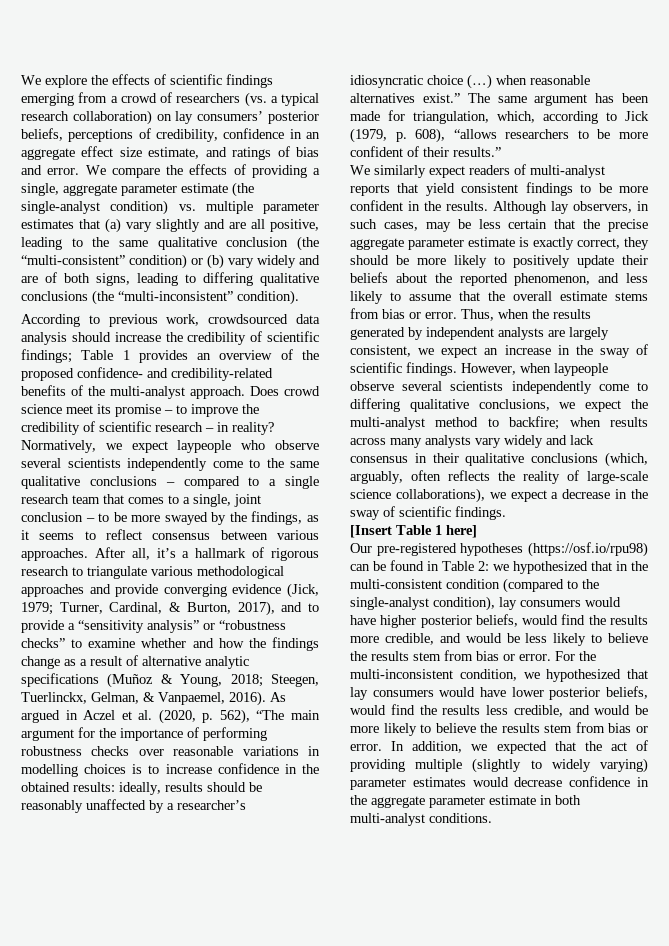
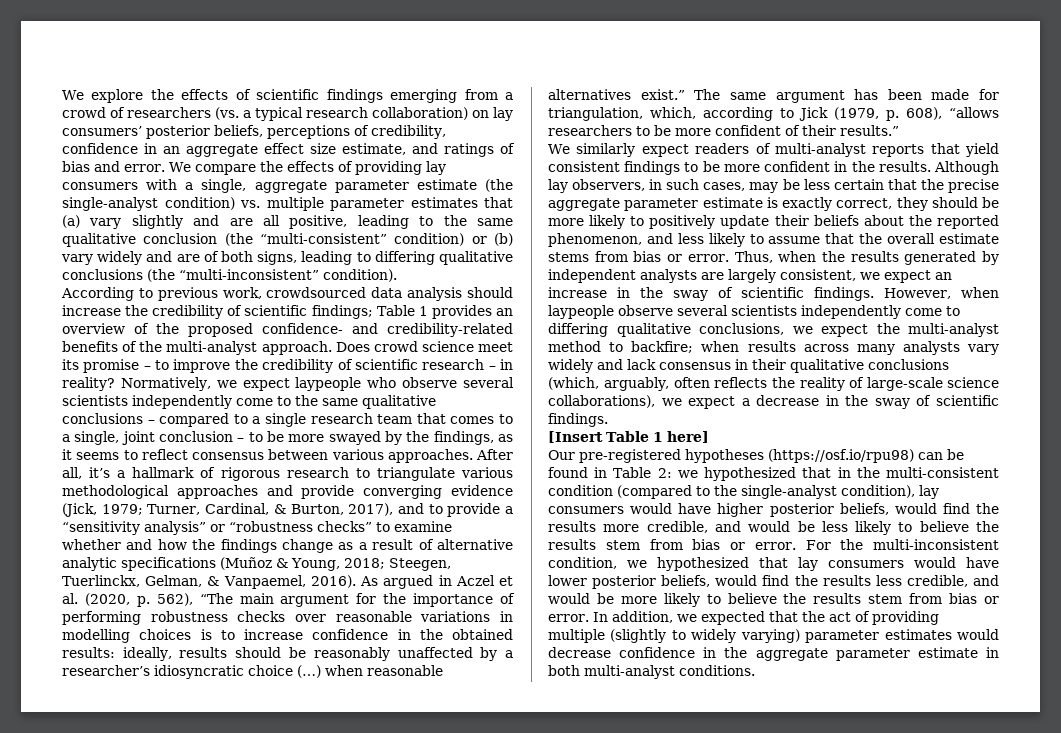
(307, 171) none -> [425,161,446,175] [62,179,178,190] lay consumers with

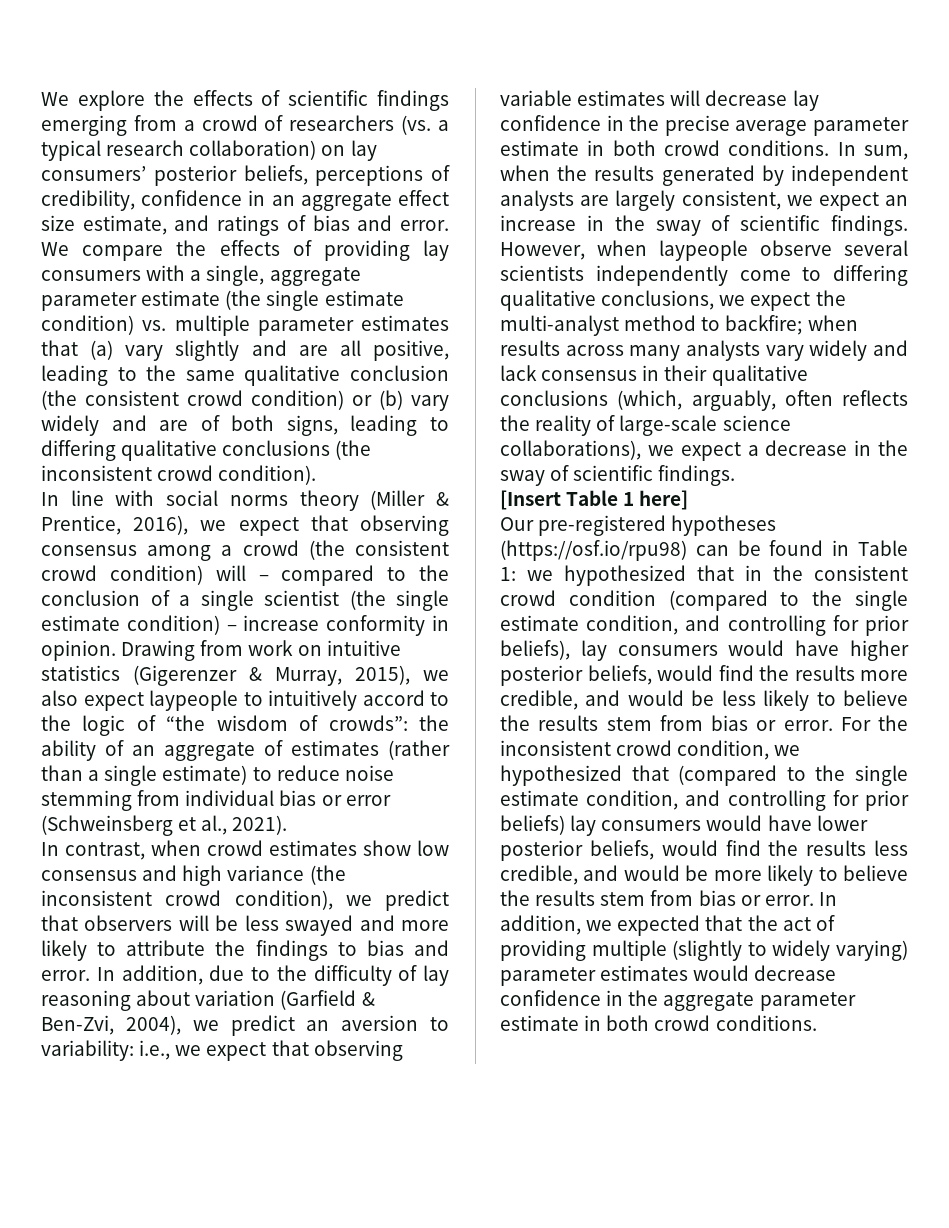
[62,197,158,211] single-analyst -> [266,290,404,311] single estimate
[260,233,387,244] “multi-consistent” -> [85,390,243,406] consistent crowd
[179,269,319,280] “multi-inconsistent” -> [41,465,214,481] inconsistent crowd
[61,287,513,301] [62,305,513,319] [62,323,513,337] [62,341,513,355] [62,359,513,373] [62,377,514,391] [62,395,436,409] [62,413,513,427] [62,431,513,445] [62,449,513,463] [62,467,513,481] [62,485,513,499] [62,503,514,517] [62,521,452,535] [62,539,513,553] [62,557,451,571] [62,575,513,589] [62,593,515,607] [62,611,513,625] [62,629,513,643] [62,647,513,661] [62,665,443,679] [548,89,999,103] [548,107,999,121] [548,125,899,136] [548,143,999,157] [548,161,999,175] [548,179,999,193] [548,197,999,211] [548,215,999,229] [548,233,1000,247] [548,251,773,263] According to previous work, crowdsourced data analysis should increase the credibility of scientific findings; Table 1 provides an overview of the proposed confidence- and credibility-related benefits of the multi-analyst approach. Does crowd science meet its promise – to improve the credibility of scientific research – in reality? Normatively, we expect laypeople who observe several scientists independently come to the same qualitative conclusions – compared to a single research team that comes to a single, joint conclusion – to be more swayed by the findings, as it seems to reflect consensus between various approaches. After all, it’s a hallmark of rigorous research to triangulate various methodological approaches and provide converging evidence (Jick, 1979; Turner, Cardinal, & Burton, 2017), and to provide a “sensitivity analysis” or “robustness checks” to examine whether and how the findings change as a result of alternative analytic specifications (Muñoz & Young, 2018; Steegen, Tuerlinckx, Gelman, & Vanpaemel, 2016). As argued in Aczel et al. (2020, p. 562), “The main argument for the importance of performing robustness checks over reasonable variations in modelling choices is to increase confidence in the obtained results: ideally, results should be reasonably unaffected by a researcher’s idiosyncratic choice (…) when reasonable alternatives exist.” The same argument has been made for triangulation, which, according to Jick (1979, p. 608), “allows researchers to be more confident of their results.” // We similarly expect readers of multi-analyst reports that yield consistent findings to be more confident in the results. Although lay observers, in such cases, may be less certain that the precise aggregate parameter estimate is exactly correct, they should be more likely to positively update their beliefs about the reported phenomenon, and less likely to assume that the overall estimate stems from bias or error. Thus, -> [41,490,449,511] [41,515,449,536] [41,540,449,561] [41,565,449,586] [41,590,449,611] [41,615,450,636] [41,640,401,661] [41,665,449,686] [41,690,449,711] [41,715,449,736] [41,740,450,761] [41,765,394,786] [41,790,391,811] [41,815,288,836] [41,840,449,860] [41,865,346,886] [41,890,449,911] [41,915,449,936] [41,940,449,961] [41,965,449,986] [41,990,375,1011] [41,1015,449,1036] [41,1040,403,1061] [500,90,819,111] [500,115,909,136] [500,140,908,160] In line with social norms theory (Miller & Prentice, 2016), we expect that observing consensus among a crowd (the consistent crowd condition) will – compared to the conclusion of a single scientist (the single estimate condition) – increase conformity in opinion. Drawing from work on intuitive statistics (Gigerenzer & Murray, 2015), we also expect laypeople to intuitively accord to the logic of “the wisdom of crowds”: the ability of an aggregate of estimates (rather than a single estimate) to reduce noise stemming from individual bias or error (Schweinsberg et al., 2021). // In contrast, when crowd estimates show low consensus and high variance (the inconsistent crowd condition), we predict that observers will be less swayed and more likely to attribute the findings to bias and error. In addition, due to the difficulty of lay reasoning about variation (Garfield & Ben-Zvi, 2004), we predict an aversion to variability: i.e., we expect that observing variable estimates will decrease lay confidence in the precise average parameter estimate in both crowd conditions. In sum,
[657,468,672,478] 2: -> [500,567,516,581] 1:
[886,467,999,478] multi-consistent -> [814,565,908,581] [500,590,556,606] consistent crowd
[741,485,915,499] single-analyst condition), -> [855,590,908,611] [500,615,909,636] [500,640,570,660] single estimate condition, and controlling for prior beliefs),
[873,539,999,550] multi-inconsistent -> [500,740,673,756] inconsistent crowd
(788, 562) none -> [678,765,908,786] [500,790,909,811] [500,815,565,835] (compared to the single estimate condition, and controlling for prior beliefs)
[584,665,675,679] multi-analyst -> [654,1015,711,1031] crowd

